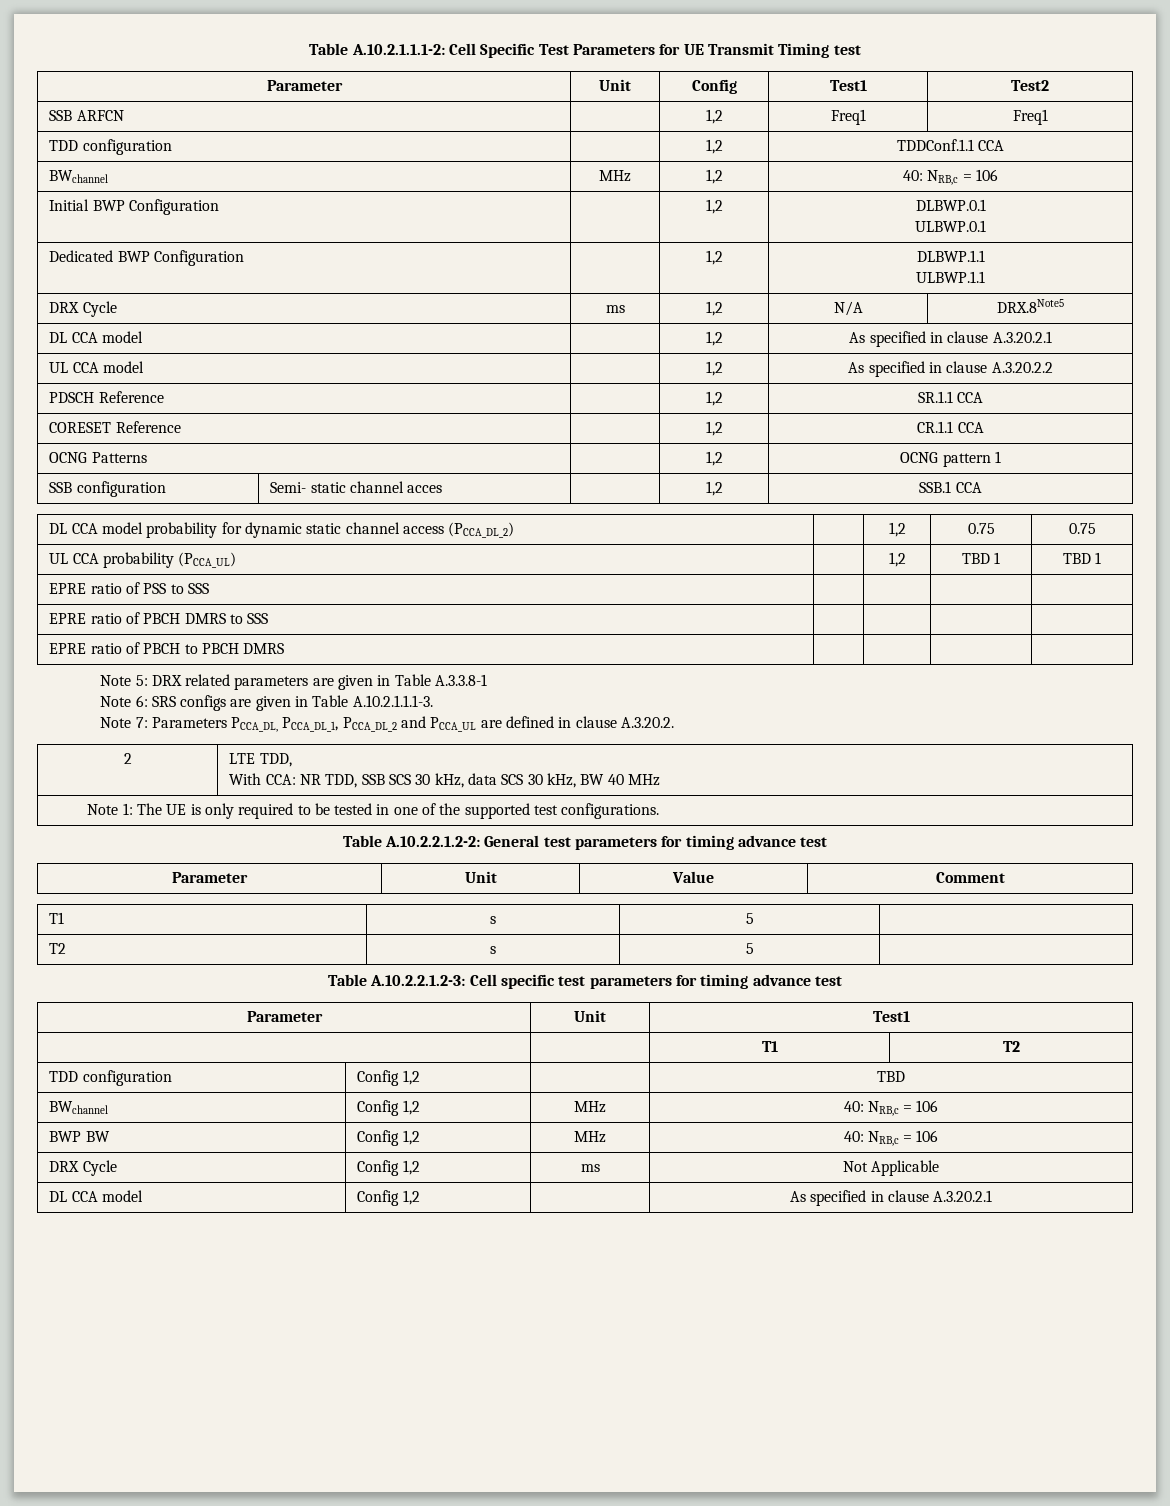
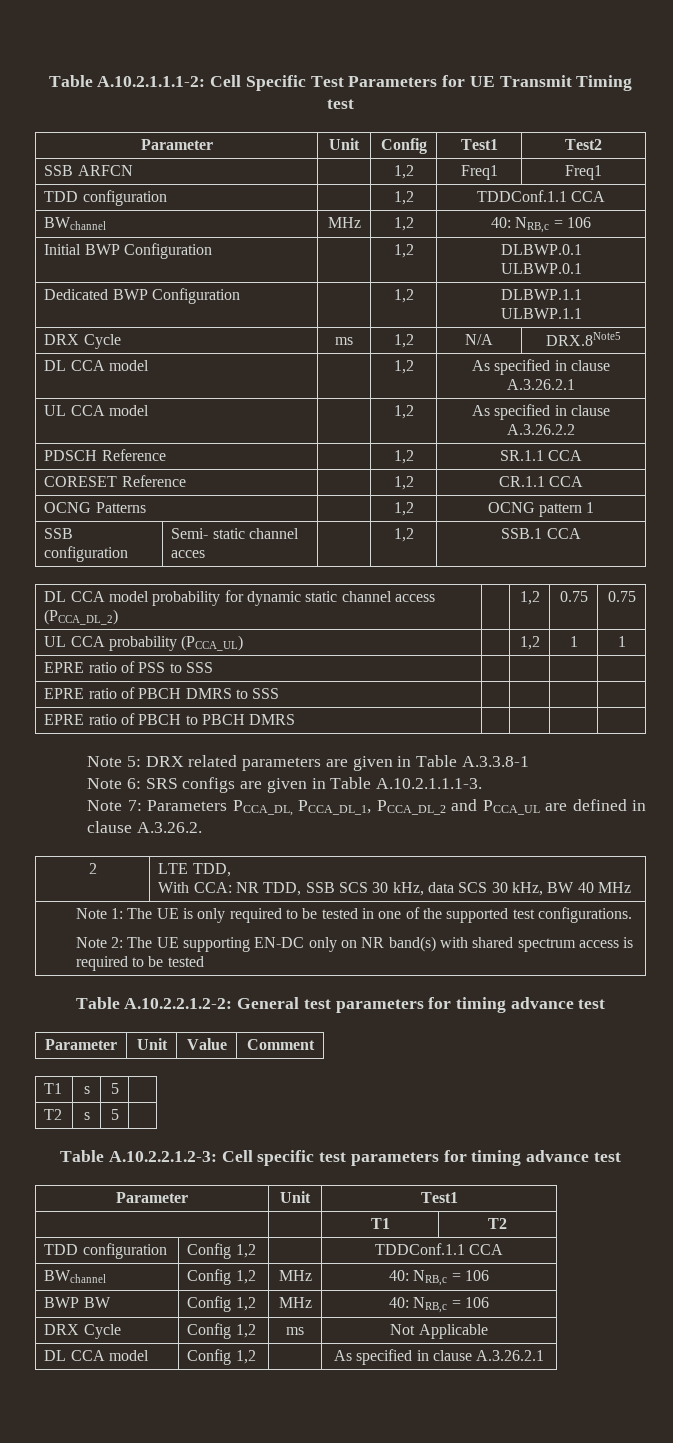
[992,331,1052,343] A.3.20.2.1 -> [507,379,575,390] A.3.26.2.1
[991,362,1053,373] A.3.20.2.2 -> [507,424,575,435] A.3.26.2.2
[961,552,1001,564] [1062,553,1091,564] TBD 1 | TBD -> [569,636,578,647] 1 |
[621,717,675,728] A.3.20.2. -> [136,822,202,833] A.3.26.2.
(660, 811) none -> [75,936,634,952] [75,956,204,971] // Note 2: The UE supporting EN-DC only on NR band(s) with shared spectrum access is required to be tested
[877,1071,905,1082] TBD -> [374,1243,504,1255] TDDConf.1.1 CCA
[933,1190,993,1202] A.3.20.2.1 -> [476,1350,545,1361] A.3.26.2.1

